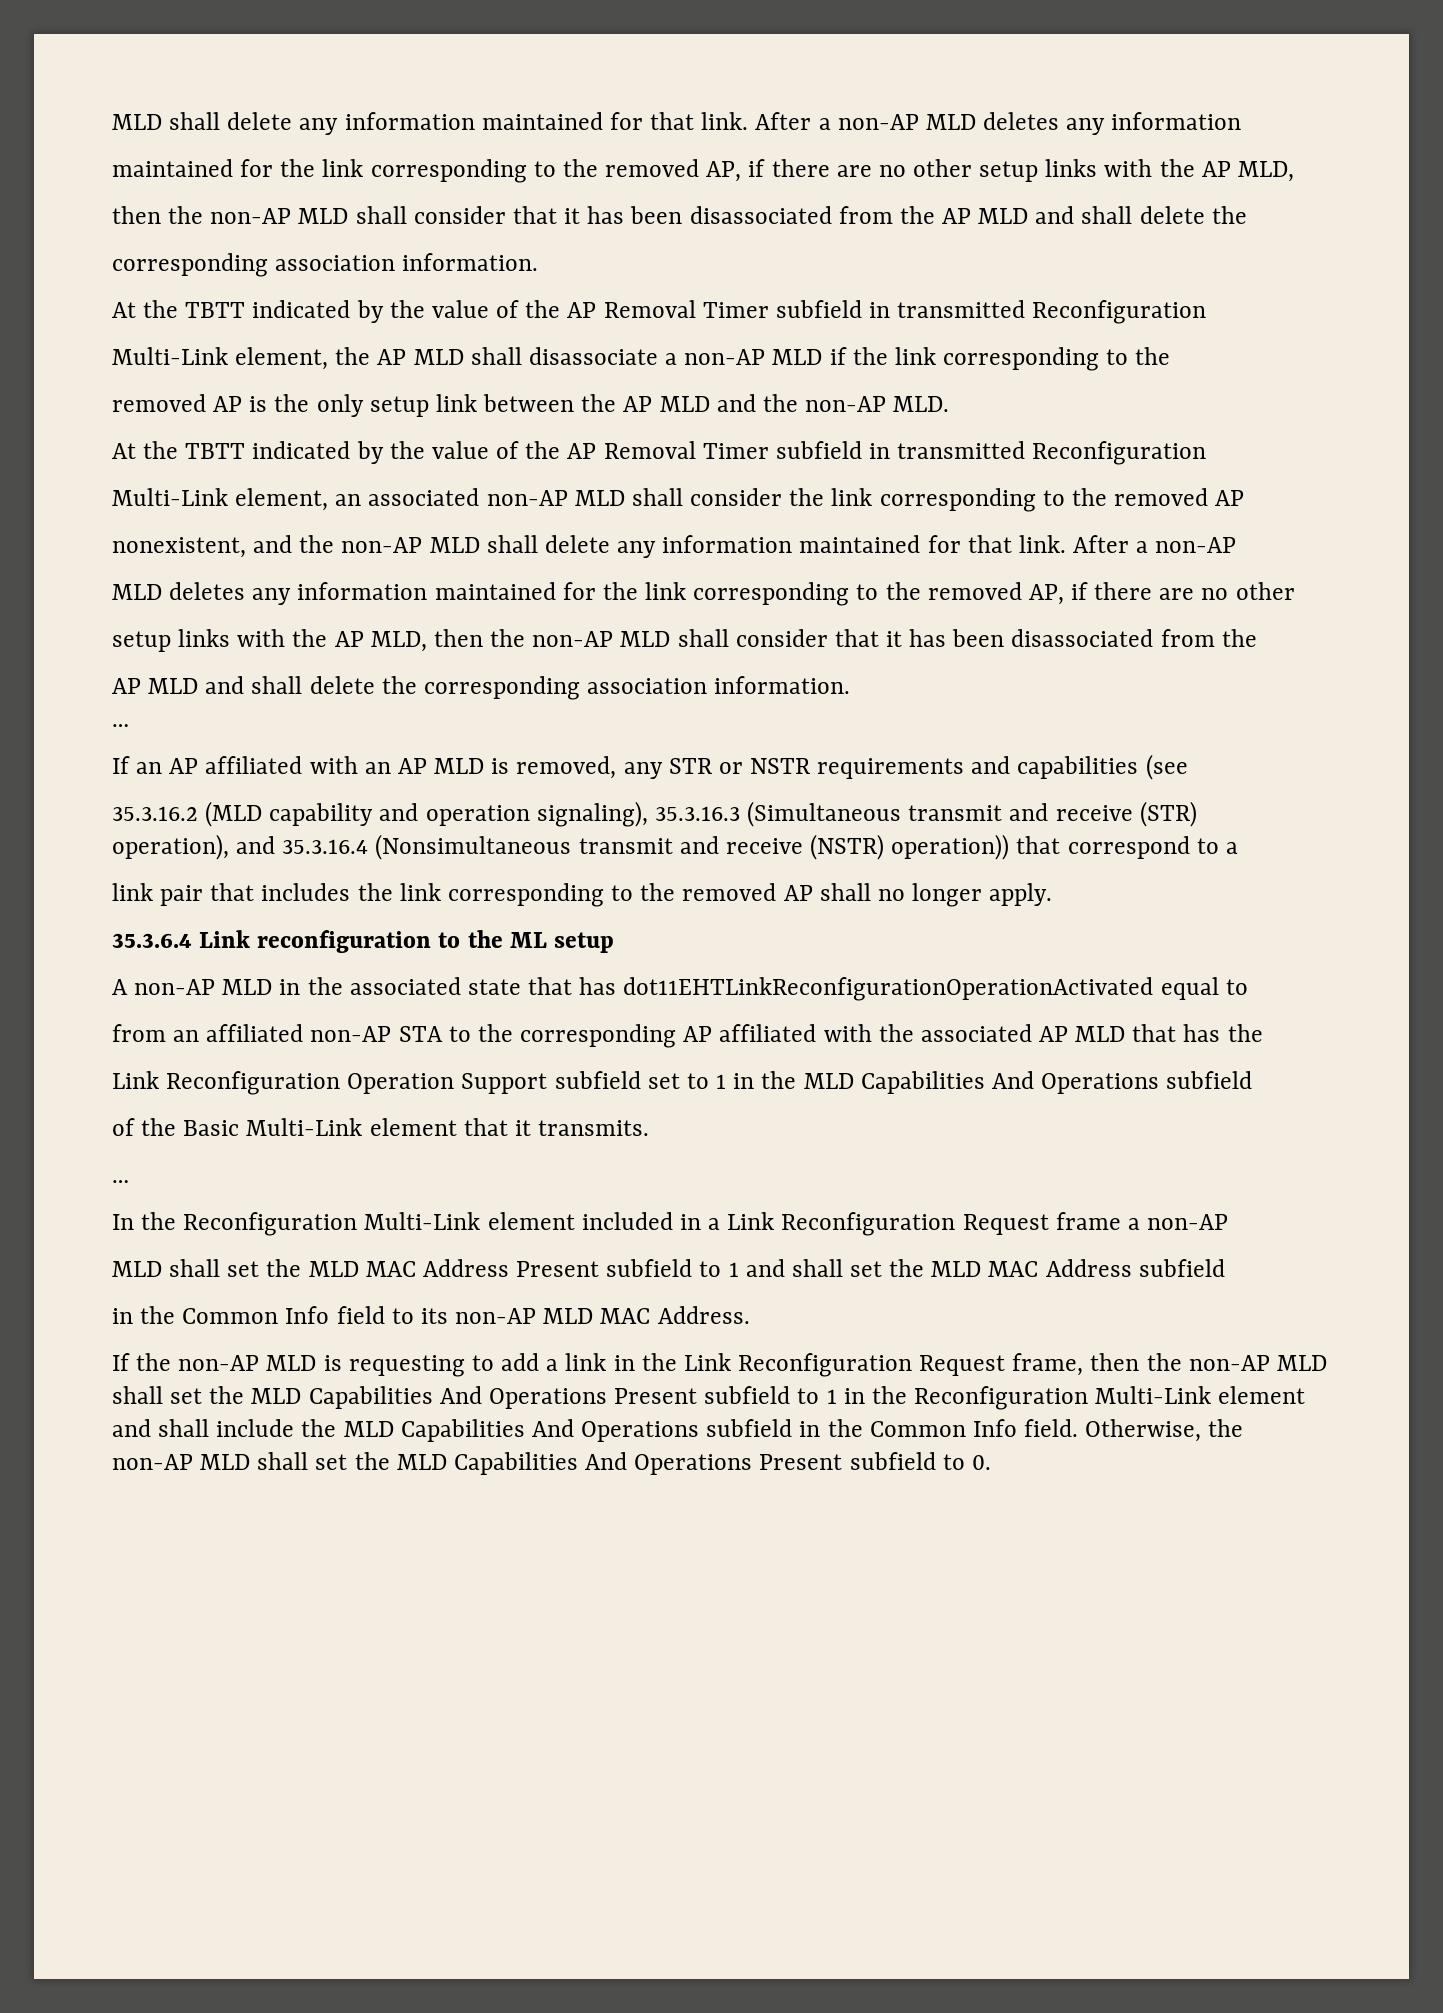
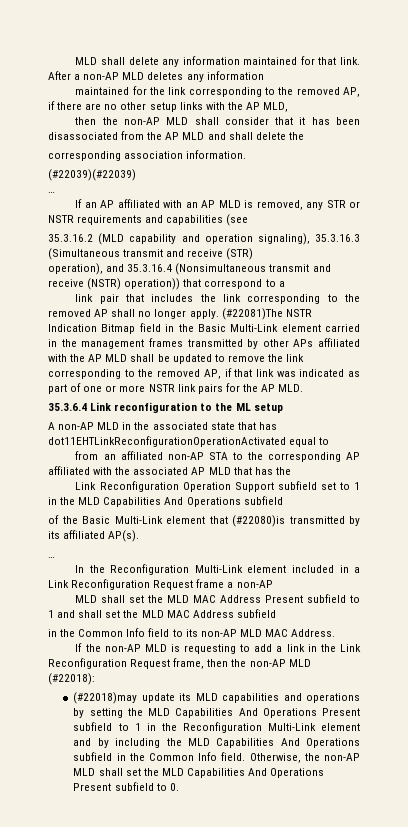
[112,300,1207,324] [112,347,1171,371] [112,394,950,417] [112,441,1207,465] [112,488,1245,512] [112,535,1237,558] [112,582,1295,606] [112,629,1257,652] [112,676,851,700] At the TBTT indicated by the value of the AP Removal Timer subfield in transmitted Reconfiguration // Multi-Link element, the AP MLD shall disassociate a non-AP MLD if the link corresponding to the // removed AP is the only setup link between the AP MLD and the non-AP MLD. // At the TBTT indicated by the value of the AP Removal Timer subfield in transmitted Reconfiguration // Multi-Link element, an associated non-AP MLD shall consider the link corresponding to the removed AP // nonexistent, and the non-AP MLD shall delete any information maintained for that link. After a non-AP // MLD deletes any information maintained for the link corresponding to the removed AP, if there are no other // setup links with the AP MLD, then the non-AP MLD shall consider that it has been disassociated from the // AP MLD and shall delete the corresponding association information. -> [48,169,136,181] (#22039)(#22039)
(1053, 894) none -> [221,308,312,320] [48,323,360,334] [48,338,360,349] [48,354,305,364] [48,368,360,379] [48,383,304,394] (#22081)The NSTR Indication Bitmap field in the Basic Multi-Link element carried in the management frames transmitted by other APs affiliated with the AP MLD shall be updated to remove the link corresponding to the removed AP, if that link was indicated as part of one or more NSTR link pairs for the AP MLD.
[514,1120,650,1136] it transmits. -> [232,515,360,527] [48,530,140,542] (#22080)is transmitted by its affiliated AP(s).
[112,1386,203,1404] shall set -> [48,673,95,685] [73,692,360,704] [73,708,123,718] (#22018): // (#22018)may update its MLD capabilities and operations by setting
[158,1419,295,1437] shall include -> [97,738,161,748] by including

